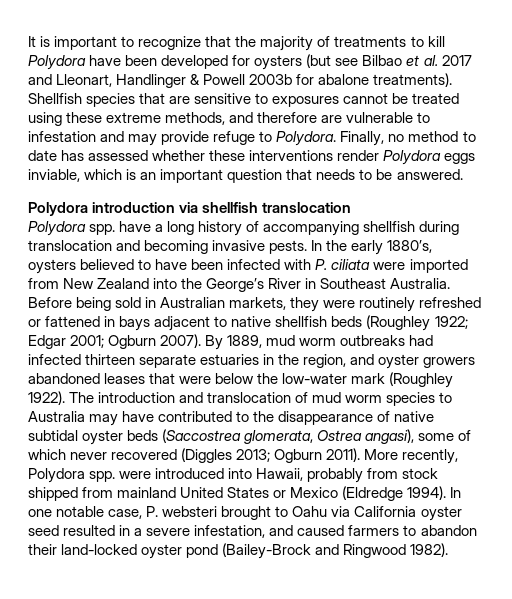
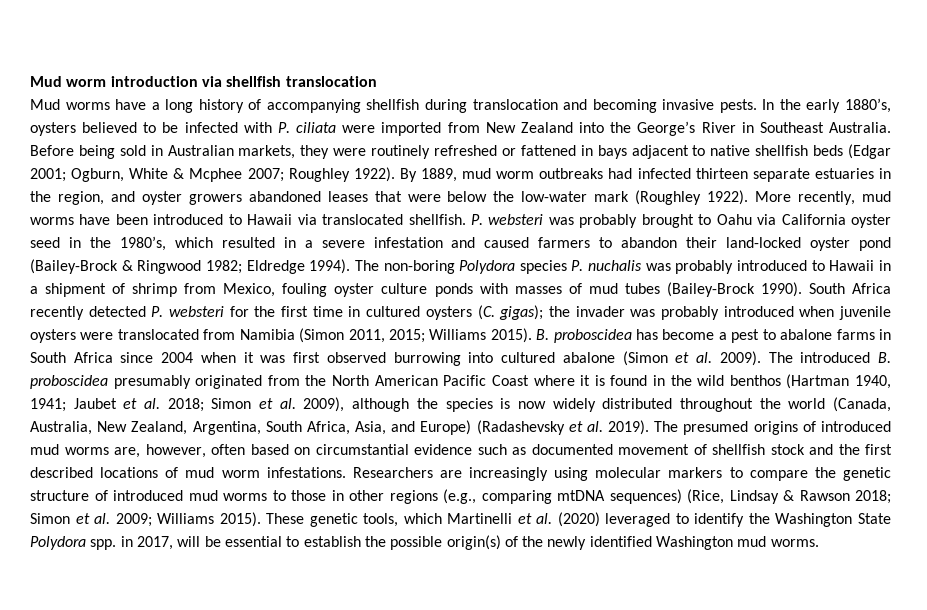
[28,36,445,51] [28,54,472,70] [28,73,453,88] [28,93,460,107] [28,112,431,126] [28,131,476,146] [28,150,476,165] [28,169,463,183] [28,202,88,216] It is important to recognize that the majority of treatments to kill Polydora have been developed for oysters (but see Bilbao et al. 2017 and Lleonart, Handlinger & Powell 2003b for abalone treatments). Shellfish species that are sensitive to exposures cannot be treated using these extreme methods, and therefore are vulnerable to infestation and may provide refuge to Polydora. Finally, no method to date has assessed whether these interventions render Polydora eggs inviable, which is an important question that needs to be answered. // Polydora -> [30,76,107,87] Mud worm
[28,221,116,236] Polydora spp. -> [30,99,110,110] Mud worms
[155,259,224,270] have been -> [162,122,179,133] be
[366,315,468,331] [28,334,202,349] (Roughley 1922; Edgar 2001; Ogburn 2007). -> [848,144,892,159] [30,167,395,182] (Edgar 2001; Ogburn, White & Mcphee 2007; Roughley 1922).
[69,392,453,406] [28,411,435,426] [28,429,472,445] [28,448,459,464] [28,468,439,483] [28,486,462,501] [28,506,218,519] The introduction and translocation of mud worm species to Australia may have contributed to the disappearance of native subtidal oyster beds (Saccostrea glomerata, Ostrea angasi), some of which never recovered (Diggles 2013; Ogburn 2011). More recently, Polydora spp. were introduced into Hawaii, probably from stock shipped from mainland United States or Mexico (Eldredge 1994). In one notable case, P. websteri -> [755,191,892,205] [30,214,638,228] More recently, mud worms have been introduced to Hawaii via translocated shellfish. P. websteri was probably
(59, 530) none -> [68,236,213,251] in the 1980’s, which
[194,525,266,538] infestation, -> [373,237,443,248] infestation
[315,543,449,558] and Ringwood 1982). -> [121,259,891,274] [30,282,891,297] [30,305,892,320] [30,328,892,343] [30,351,891,366] [30,374,891,389] [30,397,892,412] [30,420,891,435] [30,444,892,458] [30,467,891,481] [30,489,891,504] [30,512,891,527] [30,535,819,550] & Ringwood 1982; Eldredge 1994). The non-boring Polydora species P. nuchalis was probably introduced to Hawaii in a shipment of shrimp from Mexico, fouling oyster culture ponds with masses of mud tubes (Bailey-Brock 1990). South Africa recently detected P. websteri for the first time in cultured oysters (C. gigas); the invader was probably introduced when juvenile oysters were translocated from Namibia (Simon 2011, 2015; Williams 2015). B. proboscidea has become a pest to abalone farms in South Africa since 2004 when it was first observed burrowing into cultured abalone (Simon et al. 2009). The introduced B. proboscidea presumably originated from the North American Pacific Coast where it is found in the wild benthos (Hartman 1940, 1941; Jaubet et al. 2018; Simon et al. 2009), although the species is now widely distributed throughout the world (Canada, Australia, New Zealand, Argentina, South Africa, Asia, and Europe) (Radashevsky et al. 2019). The presumed origins of introduced mud worms are, however, often based on circumstantial evidence such as documented movement of shellfish stock and the first described locations of mud worm infestations. Researchers are increasingly using molecular markers to compare the genetic structure of introduced mud worms to those in other regions (e.g., comparing mtDNA sequences) (Rice, Lindsay & Rawson 2018; Simon et al. 2009; Williams 2015). These genetic tools, which Martinelli et al. (2020) leveraged to identify the Washington State Polydora spp. in 2017, will be essential to establish the possible origin(s) of the newly identified Washington mud worms.

